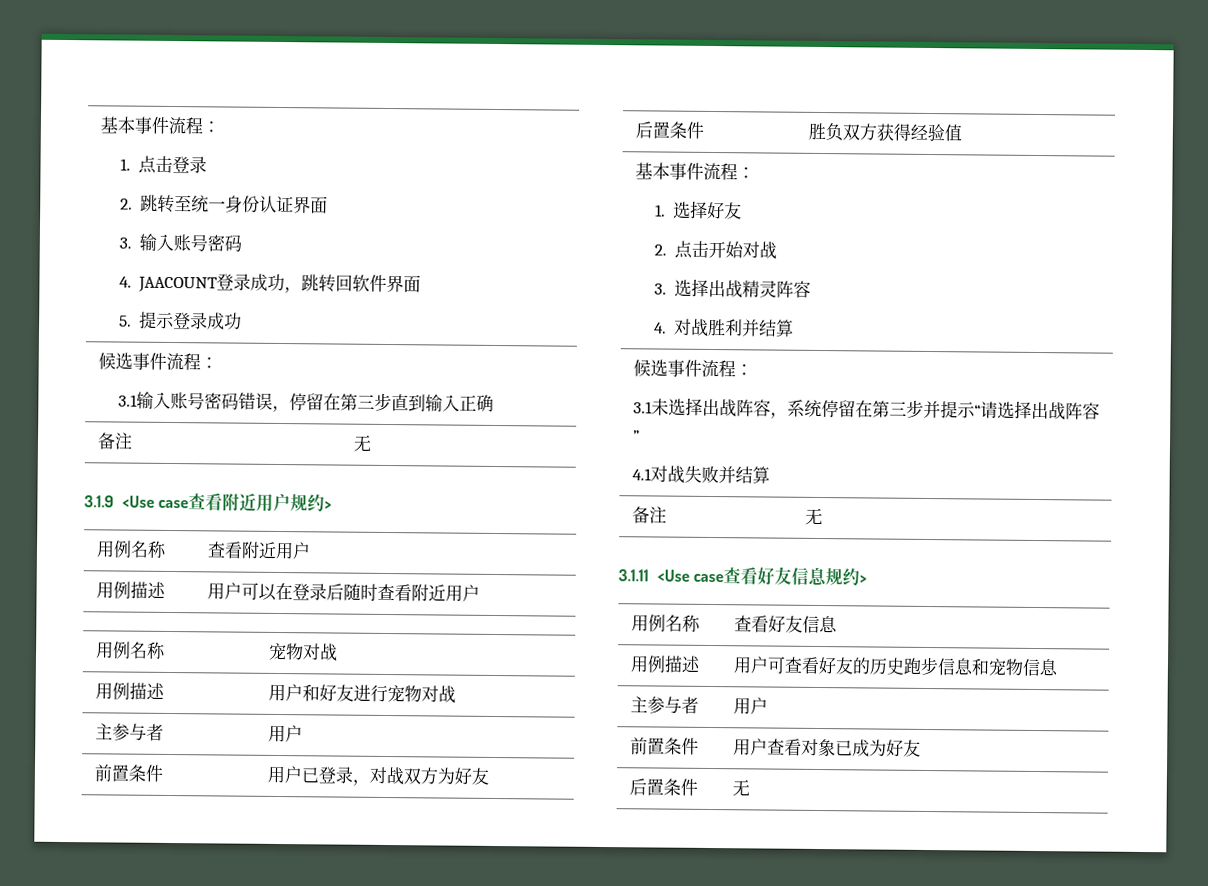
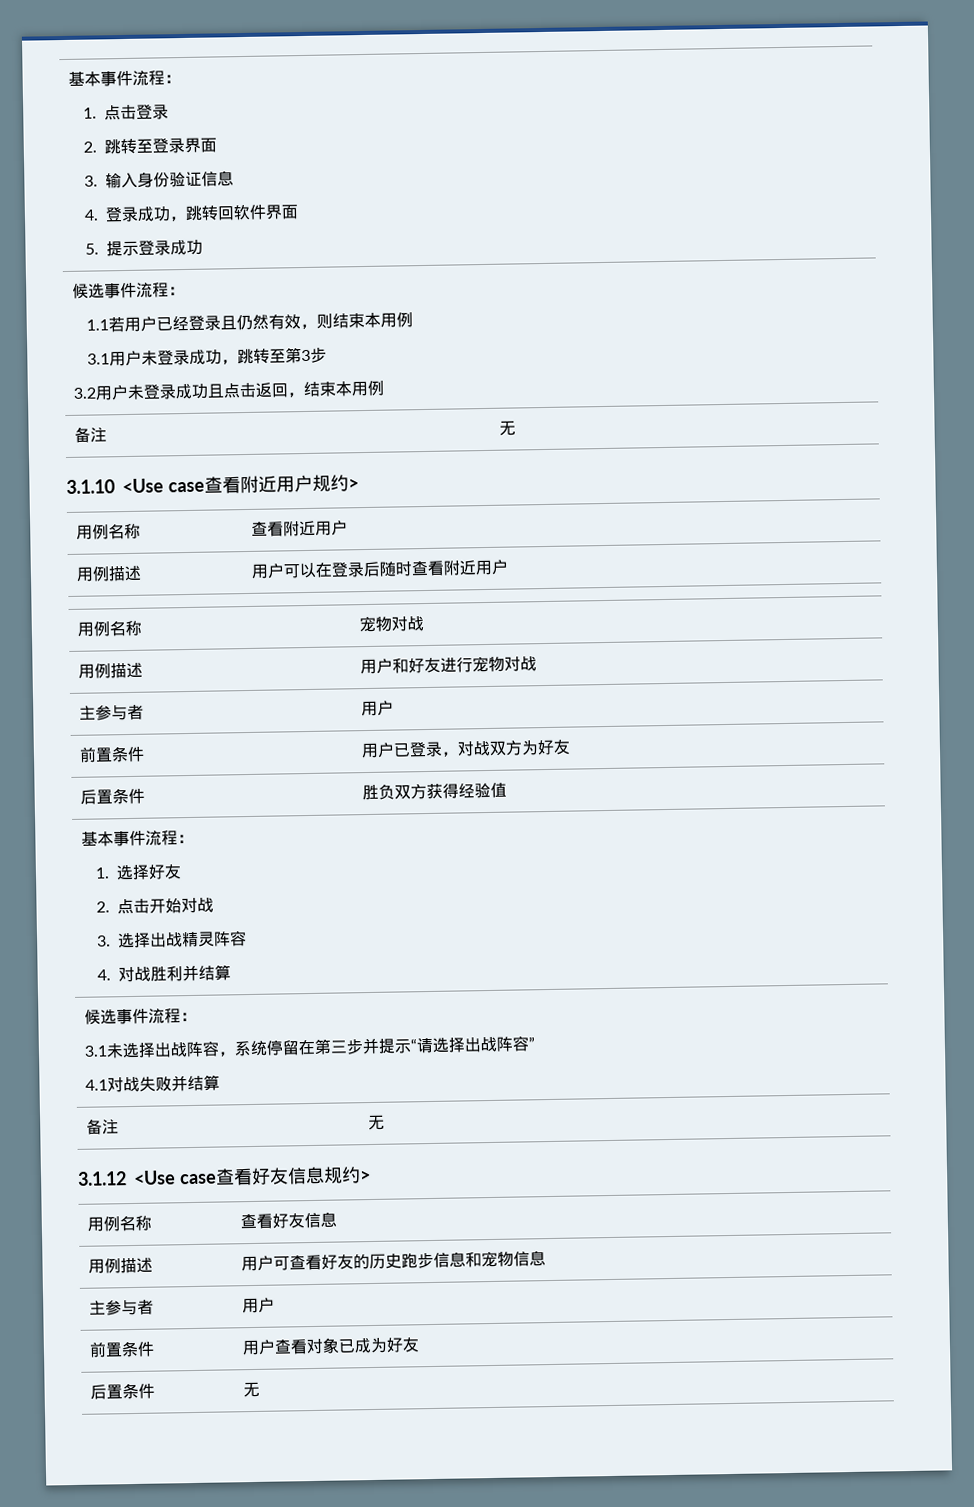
[190,195,294,213] 统一身份认证 -> [151,137,185,154] 登录
[172,234,242,252] [118,276,218,293] 账号密码 // 4. JAACOUNT -> [136,170,234,188] [83,209,99,221] 身份验证信息 // 4.
[117,391,494,413] [96,432,133,450] [352,434,372,452] [84,495,114,508] 3.1输入账号密码错误，停留在第三步直到输入正确 // 备注 | 无 // 3.1.9 -> [85,312,413,333] [86,347,327,367] [72,380,384,401] [73,426,107,443] [498,420,516,436] [66,479,115,495] 1.1若用户已经登录且仍然有效，则结束本用例 // 3.1用户未登录成功，跳转至第3步 // 3.2用户未登录成功且点击返回，结束本用例 // 备注 | 无 // 3.1.10
[618,569,649,582] 3.1.11 -> [77,1171,127,1186] 3.1.12

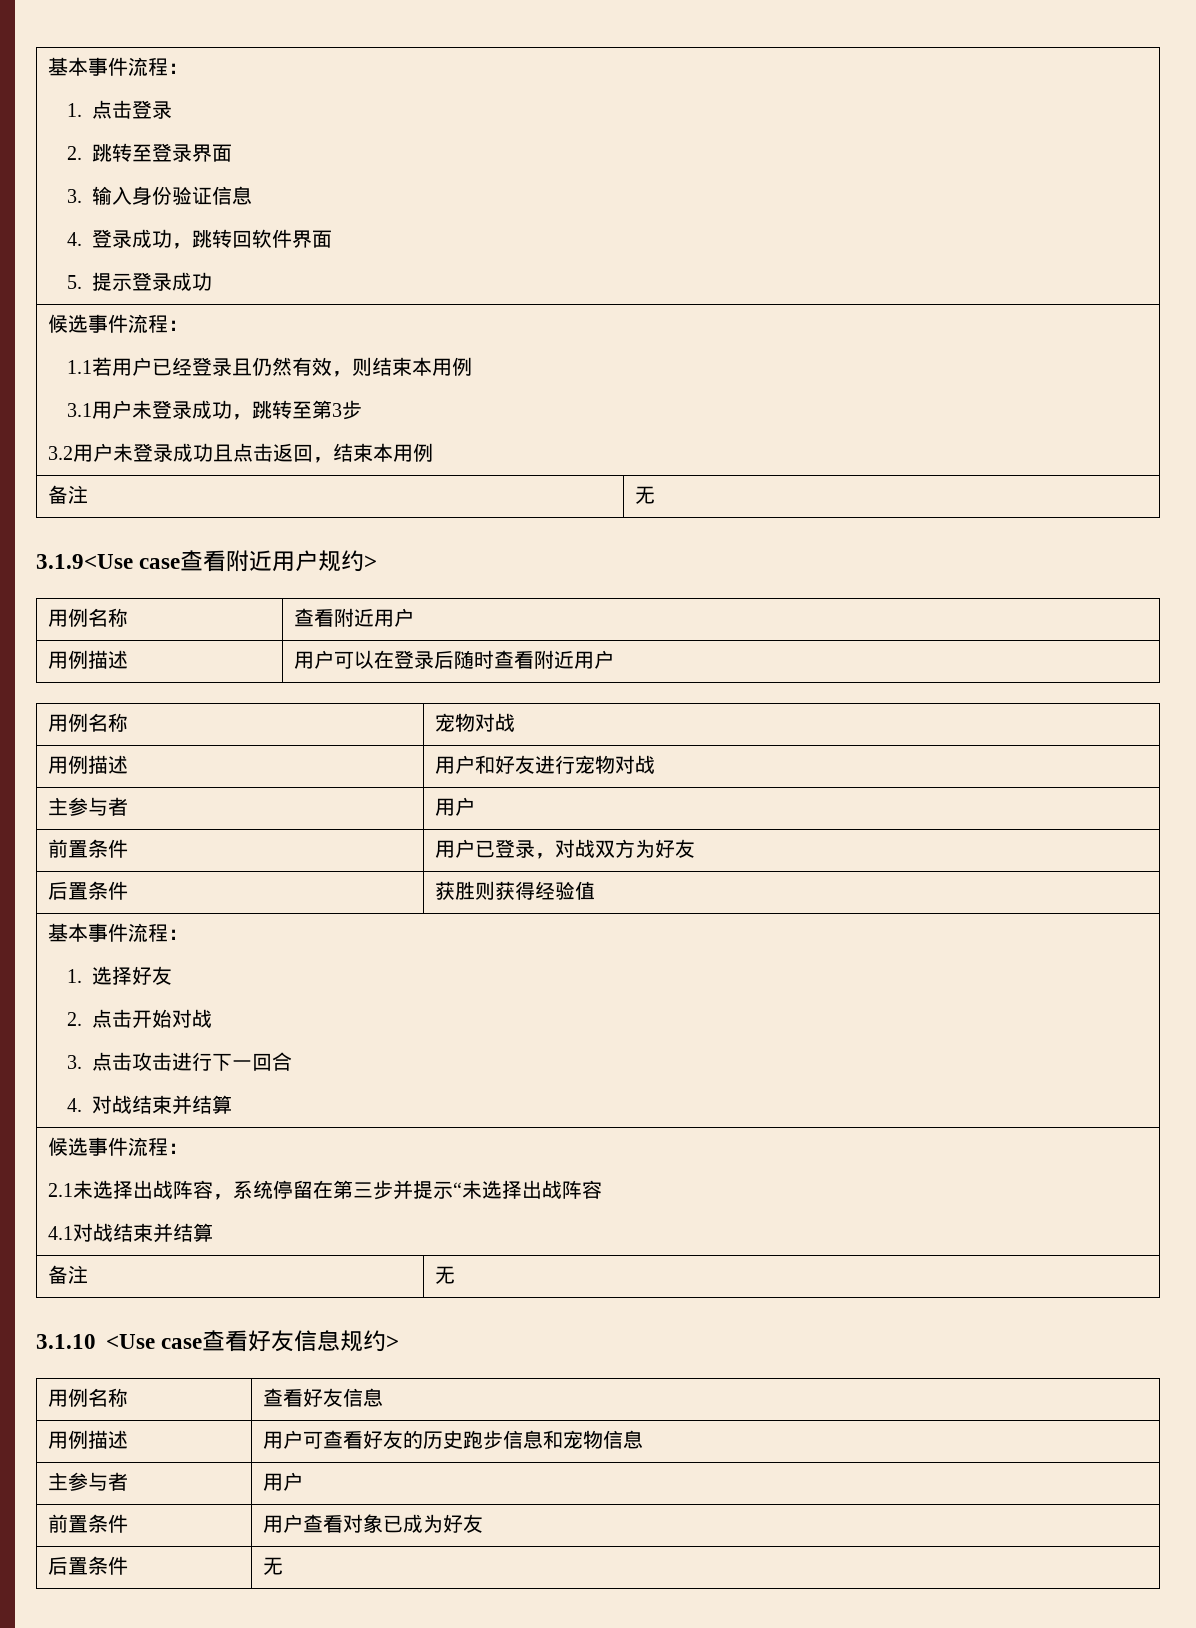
[66,478,164,495] 3.1.10 <Use -> [36,554,133,569] 3.1.9<Use
[361,784,427,801] 胜负双方 -> [435,881,496,900] 获胜则
[116,930,247,949] 选择出战精灵阵容 -> [91,1052,292,1071] 点击攻击进行下一回合
[149,966,183,982] 胜利 -> [131,1095,172,1114] 结束
[83,1045,108,1057] 3.1 -> [48,1183,74,1197] 2.1
[415,1035,535,1054] 请选择出战阵容” -> [462,1180,603,1199] 未选择出战阵容
[138,1076,172,1092] 失败 -> [113,1223,154,1242] 结束
[77,1171,127,1186] 3.1.12 -> [36,1334,96,1349] 3.1.10

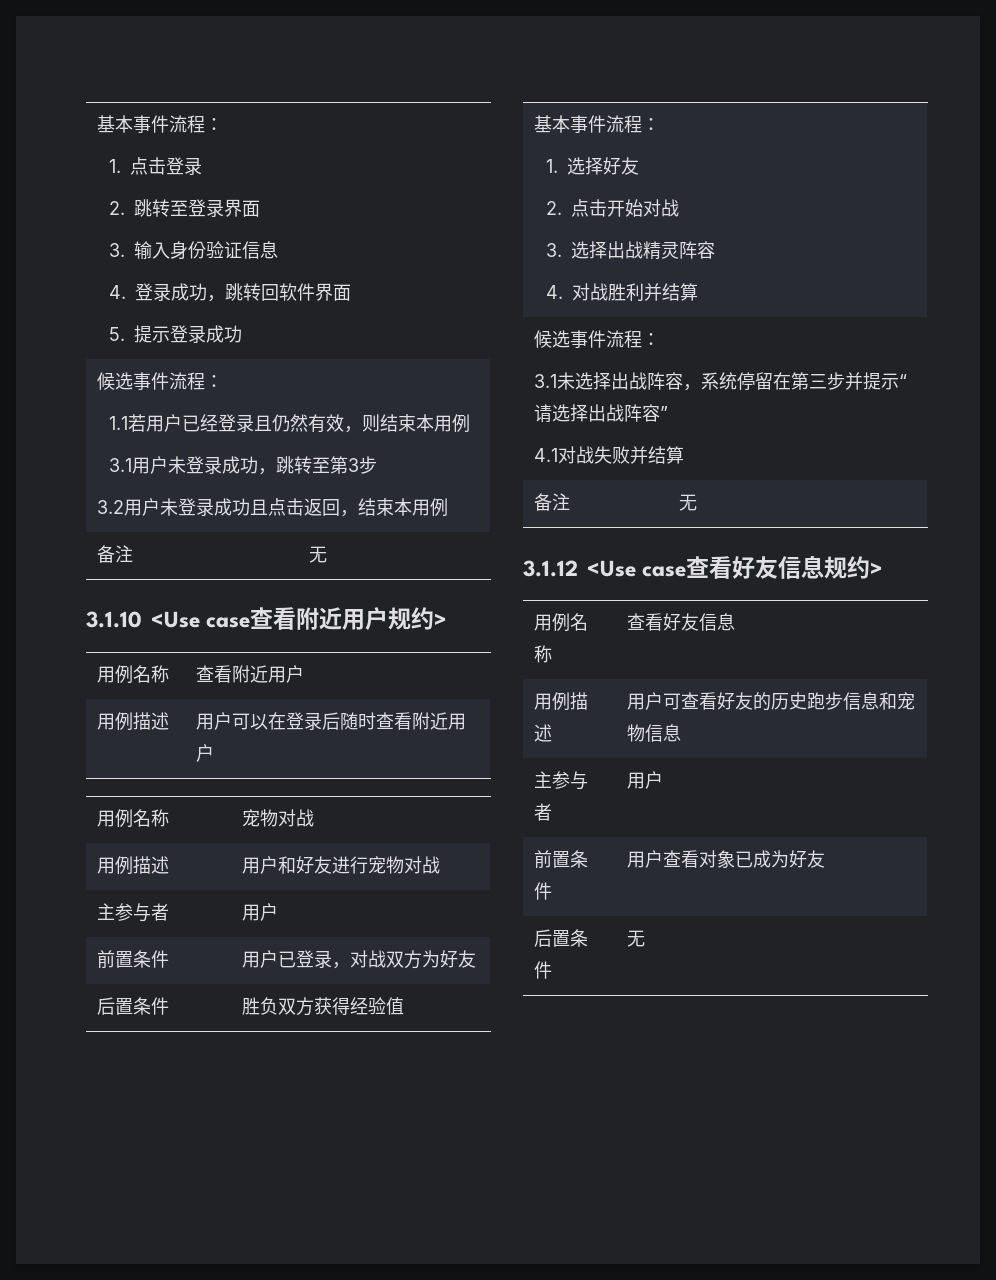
[36,554,133,569] 3.1.9<Use -> [86,611,200,628] 3.1.10 <Use
[435,881,496,900] 获胜则 -> [242,997,315,1016] 胜负双方
[91,1052,292,1071] 点击攻击进行下一回合 -> [571,241,716,259] 选择出战精灵阵容
[131,1095,172,1114] 结束 -> [608,283,645,301] 胜利
[48,1183,74,1197] 2.1 -> [534,374,558,388] 3.1
[462,1180,603,1199] 未选择出战阵容 -> [534,404,669,423] 请选择出战阵容”
[113,1223,154,1242] 结束 -> [594,446,631,464] 失败
[36,1334,96,1349] 3.1.10 -> [523,560,578,577] 3.1.12

